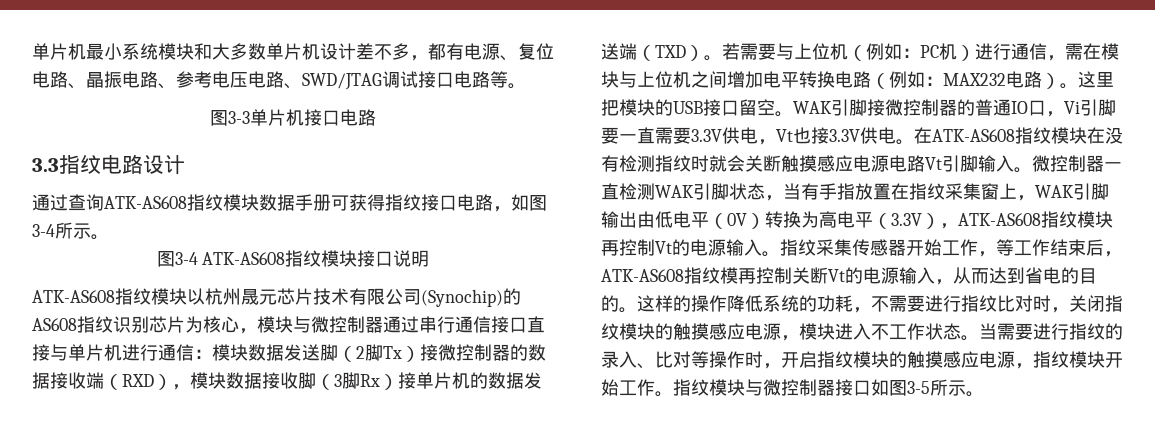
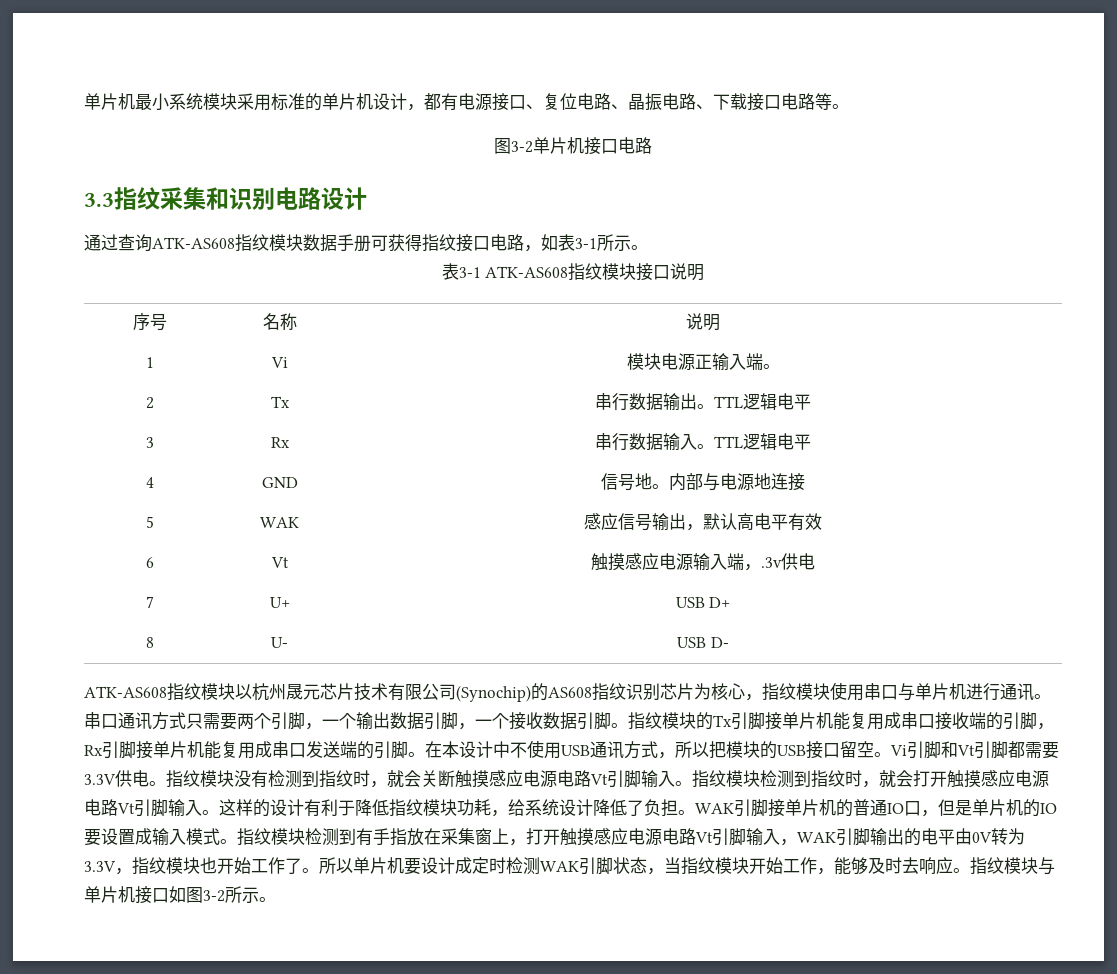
[194,43,266,60] 和大多数 -> [237,93,322,111] 采用标准的
[356,43,410,60] 差不多 -> (407, 101) none
(500, 51) none -> [492,93,526,111] 接口
[176,71,418,90] 参考电压电路、SWD/JTAG调试 -> [713,93,747,110] 下载
[228,111,250,124] 3-3 -> [511,141,533,153] 3-2
(101, 164) none -> [160,187,275,210] 采集和识别
[529,195,547,211] [32,224,55,237] 图3-4 -> [558,234,597,251] 表3-1
[156,251,198,267] 图3-4 -> [441,263,481,280] 表3-1
(430, 258) none -> [132,313,167,331] [262,313,297,330] [686,313,721,331] [145,357,154,368] [270,357,288,368] [626,353,780,371] [145,397,154,409] [270,396,290,408] [595,393,812,411] [145,437,154,448] [270,437,290,448] [595,433,812,451] [145,477,154,488] [261,477,298,488] [601,473,806,491] [145,516,154,528] [260,517,299,528] [584,513,823,531] [145,557,154,568] [270,557,289,568] [591,553,816,571] [145,596,154,608] [269,597,290,608] [675,597,731,608] [145,637,154,648] [271,637,288,648] [677,637,729,648] // 序号 | 名称 | 说明 // 1 | Vi | 模块电源正输入端。 // 2 | Tx | 串行数据输出。TTL逻辑电平 // 3 | Rx | 串行数据输入。TTL逻辑电平 // 4 | GND | 信号地。内部与电源地连接 // 5 | WAK | 感应信号输出，默认高电平有效 // 6 | Vt | 触摸感应电源输入端，.3v供电 // 7 | U+ | USB D+ // 8 | U- | USB D-
[257,316,545,333] [32,344,546,362] [32,372,542,390] [601,43,1119,61] [601,71,1114,89] 模块与微控制器通过串行通信接口直接与单片机进行通信：模块数据发送脚（2脚Tx）接微控制器的数据接收端（RXD），模块数据接收脚（3脚Rx）接单片机的数据发送端（TXD）。若需要与上位机（例如：PC机）进行通信，需在模块与上位机之间增加电平转换电路（例如：MAX232电路）。这里 -> [762,682,1051,701] [84,712,1054,730] [84,740,709,759] 指纹模块使用串口与单片机进行通讯。串口通讯方式只需要两个引脚，一个输出数据引脚，一个接收数据引脚。指纹模块的Tx引脚接单片机能复用成串口接收端的引脚，Rx引脚接单片机能复用成串口发送端的引脚。在本设计中不使用USB通讯方式，所以
[793,99,1116,117] [601,127,1105,145] WAK引脚接微控制器的普通IO口，Vi引脚要一直需要3.3V供电，Vt也接3.3V供电。在ATK-AS608指纹模块在 -> [890,741,1059,759] [84,770,234,788] Vi引脚和Vt引脚都需要3.3V供电。指纹模块
[655,155,709,172] 指纹时 -> [302,770,387,788] 到指纹时，
[1032,155,1122,172] [601,183,619,200] 微控制器一直 -> [692,770,1049,788] [84,799,1057,817] [84,828,1025,846] [84,857,506,875] 指纹模块检测到指纹时，就会打开触摸感应电源电路Vt引脚输入。这样的设计有利于降低指纹模块功耗，给系统设计降低了负担。WAK引脚接单片机的普通IO口，但是单片机的IO要设置成输入模式。指纹模块检测到有手指放在采集窗上，打开触摸感应电源电路Vt引脚输入，WAK引脚输出的电平由0V转为3.3V，指纹模块也开始工作了。所以单片机要设计成定时
[801,183,1109,201] [601,211,1113,229] [601,239,1122,257] [601,267,1097,285] [601,295,1123,313] [601,323,1123,341] [601,351,1123,369] [601,379,655,396] 有手指放置在指纹采集窗上，WAK引脚输出由低电平（0V）转换为高电平（3.3V），ATK-AS608指纹模块再控制Vt的电源输入。指纹采集传感器开始工作，等工作结束后，ATK-AS608指纹模再控制关断Vt的电源输入，从而达到省电的目的。这样的操作降低系统的功耗，不需要进行指纹比对时，关闭指纹模块的触摸感应电源，模块进入不工作状态。当需要进行指纹的录入、比对等操作时，开启指纹模块的触摸感应电源，指纹模块开始工作 -> [681,857,953,875] 指纹模块开始工作，能够及时去响应
[763,379,835,396] 微控制器 -> [84,886,135,903] 单片机
[907,381,930,394] 3-5 -> [203,890,225,902] 3-2

